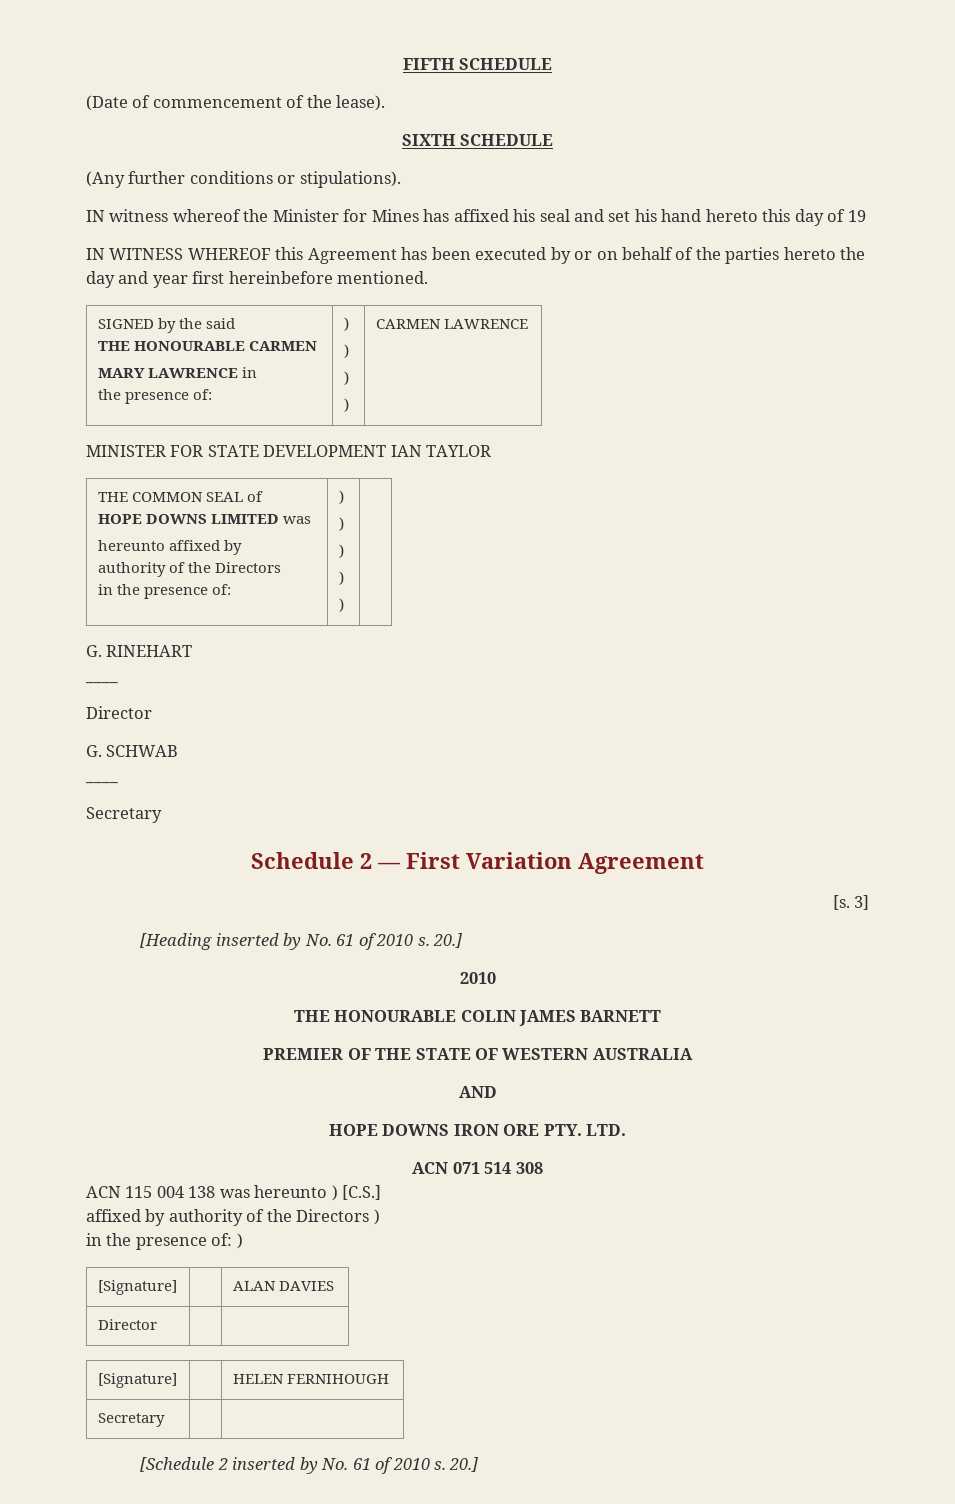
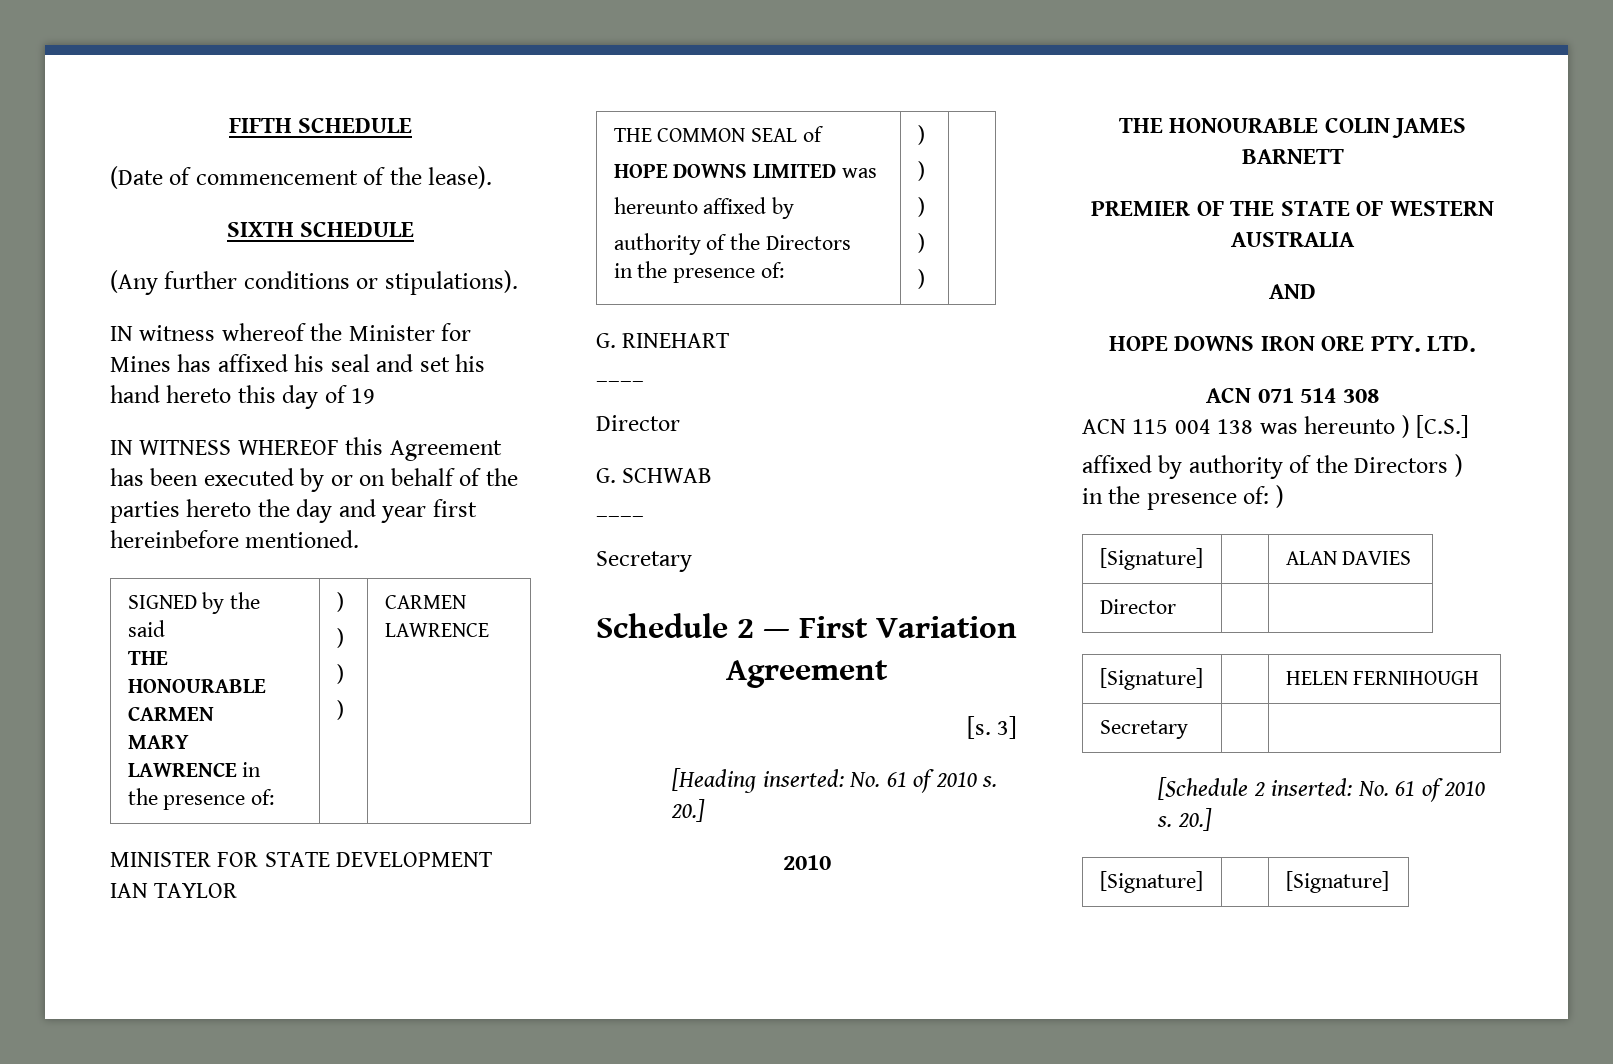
[215,933,302,950] inserted by -> [762,769,844,787] inserted:
[232,1457,479,1474] inserted by No. 61 of 2010 s. 20.] -> [1271,778,1486,802] [1157,808,1212,831] [1099,871,1203,893] [1285,871,1389,893] inserted: No. 61 of 2010 s. 20.] // [Signature] | | [Signature]

